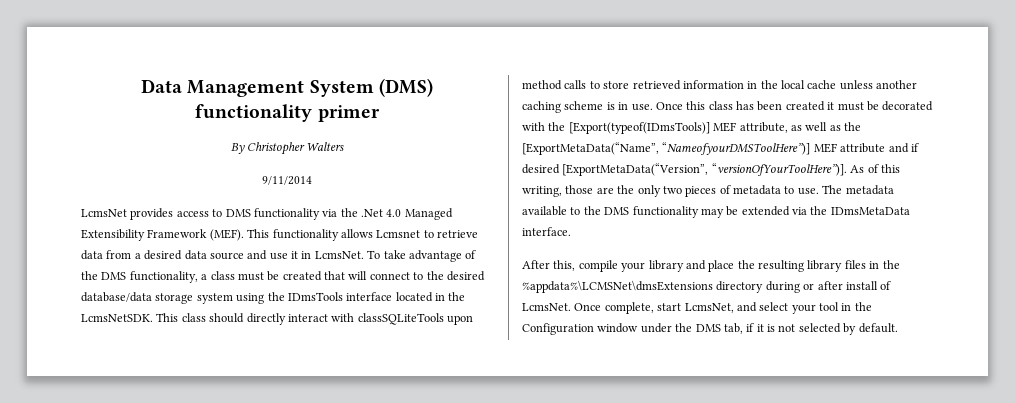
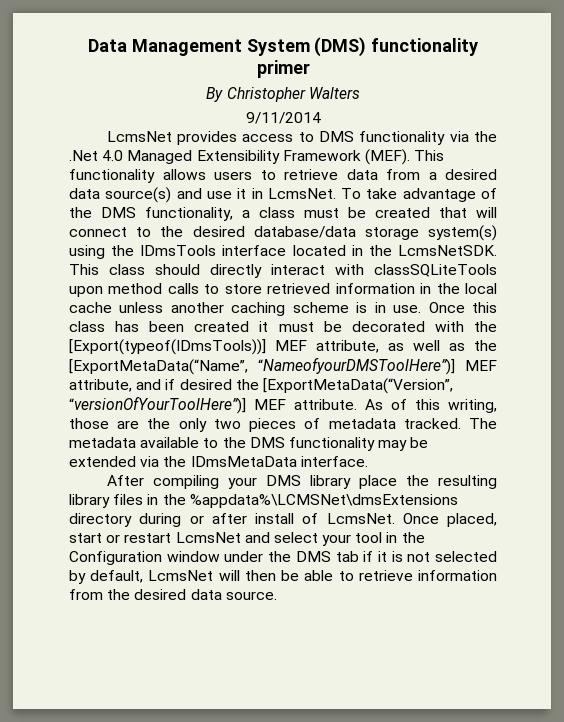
[376,230,421,238] Lcmsnet -> [214,171,252,180] users
[209,252,244,260] source -> [105,187,172,203] source(s)
[196,293,233,304] system -> [428,225,497,241] system(s)
[568,122,710,134] [Export(typeof(IDmsTools)] -> [69,339,266,355] [Export(typeof(IDmsTools))]
[840,143,886,153] attribute -> [69,379,132,392] attribute,
[562,163,847,176] [ExportMetaData(“Version”, “versionOfYourToolHere”)]. -> [235,378,453,394] [69,396,357,414] the [ExportMetaData(“Version”, “versionOfYourToolHere”)] MEF attribute.
[784,186,819,195] to use. -> [403,418,461,429] tracked.
[553,260,706,272] this, compile your library and -> [152,475,351,489] compiling your DMS library
[604,302,734,314] complete, start LcmsNet, -> [447,513,497,527] [69,532,241,543] placed, start or restart LcmsNet
[723,323,743,334] tab, -> [335,551,359,562] tab
[858,323,898,333] default. -> [90,570,498,583] [69,589,277,600] default, LcmsNet will then be able to retrieve information from the desired data source.

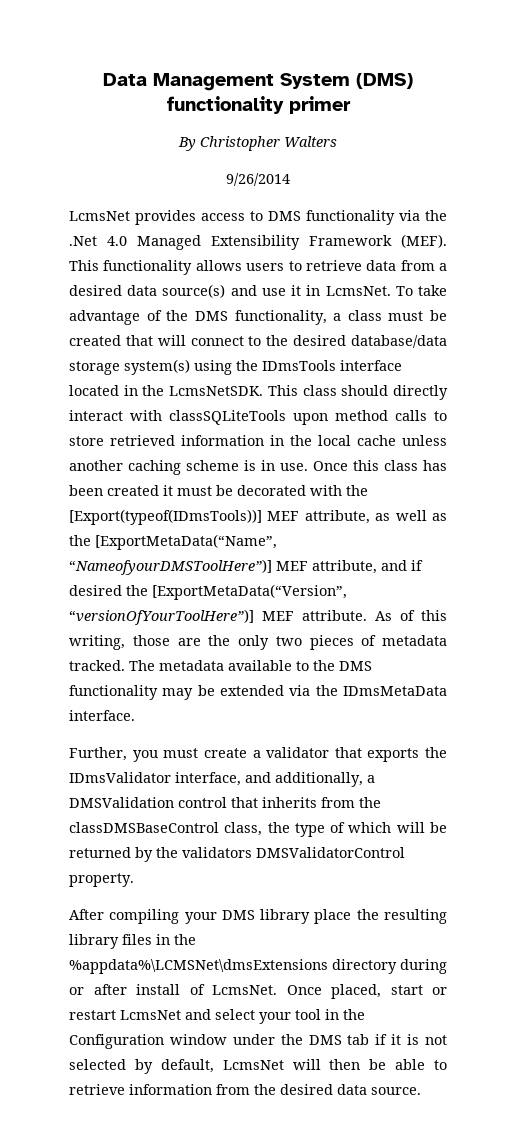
[245,112,321,124] 9/11/2014 -> [226,173,290,186] 9/26/2014
(368, 461) none -> [69,747,447,762] [69,772,375,787] [69,797,381,808] [69,822,447,837] [69,847,405,862] [69,873,134,887] // Further, you must create a validator that exports the IDmsValidator interface, and additionally, a DMSValidation control that inherits from the classDMSBaseControl class, the type of which will be returned by the validators DMSValidatorControl property.

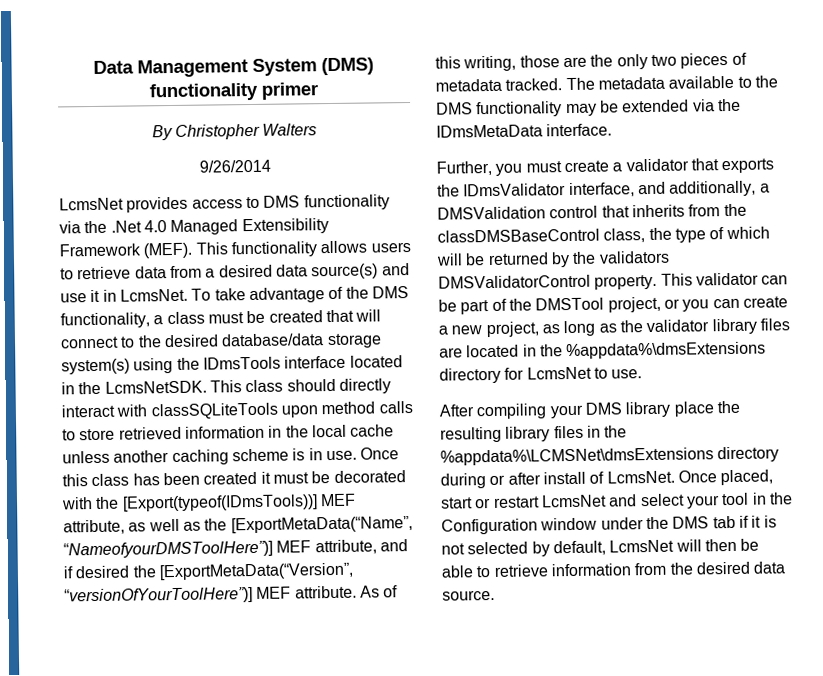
(134, 880) none -> [660,272,789,286] [438,296,788,315] [438,318,790,338] [439,341,767,360] [439,366,643,384] This validator can be part of the DMSTool project, or you can create a new project, as long as the validator library files are located in the %appdata%\dmsExtensions directory for LcmsNet to use.

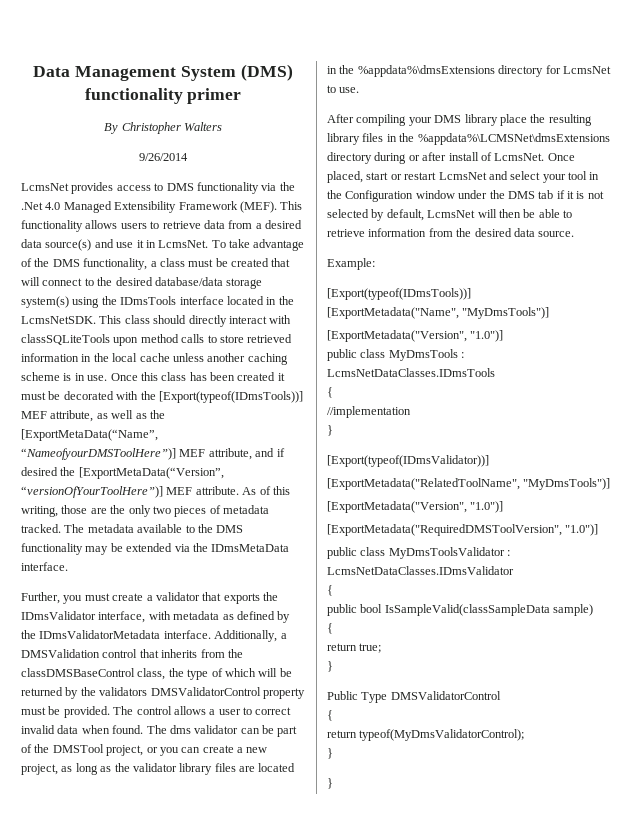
[637,180,757,197] and additionally, -> [148,611,291,623] [21,630,278,642] with metadata as defined by the IDmsValidatorMetadata interface. Additionally,
[594,273,693,290] property. This -> [262,688,305,699] [21,706,292,718] [21,725,191,734] property must be provided. The control allows a user to correct invalid data when found. The dms
(495, 595) none -> [327,258,375,270] [327,288,471,300] [327,307,550,319] [327,330,504,342] [327,349,465,361] [327,368,495,377] [327,387,333,398] [327,406,411,418] [327,425,333,436] [327,455,489,467] [327,478,611,490] [327,501,504,513] [327,524,599,536] [327,547,511,559] [327,566,514,575] [327,585,333,596] [327,604,594,616] [327,623,333,634] [327,643,382,653] [327,661,333,672] [327,691,501,703] [327,710,333,721] [327,729,525,741] [327,748,333,759] [327,778,333,789] // Example: // [Export(typeof(IDmsTools))] // [ExportMetadata("Name", "MyDmsTools")] // [ExportMetadata("Version", "1.0")] // public class MyDmsTools : LcmsNetDataClasses.IDmsTools // { // //implementation // } // [Export(typeof(IDmsValidator))] // [ExportMetadata("RelatedToolName", "MyDmsTools")] // [ExportMetadata("Version", "1.0")] // [ExportMetadata("RequiredDMSToolVersion", "1.0")] // public class MyDmsToolsValidator : LcmsNetDataClasses.IDmsValidator // { // public bool IsSampleValid(classSampleData sample) // { // return true; // } // Public Type DMSValidatorControl // { // return typeof(MyDmsValidatorControl); // } // }

